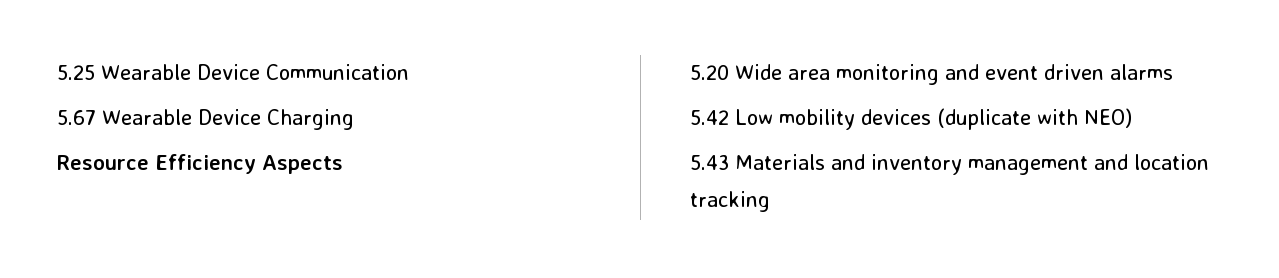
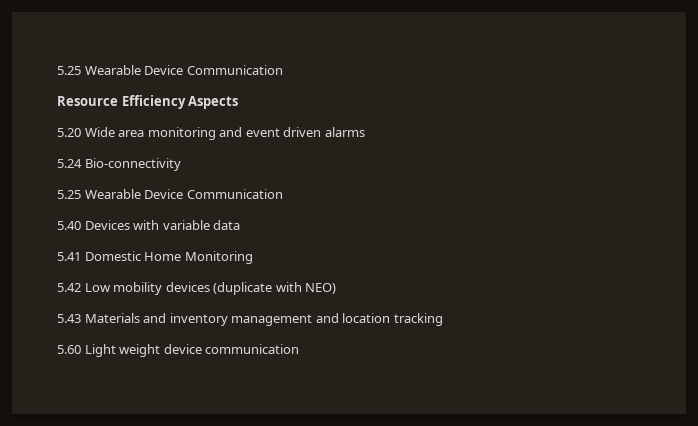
[56,64,409,80] [56,109,354,130] 5.25 Wearable Device Communication // 5.67 Wearable Device Charging -> [57,65,283,75] 5.25 Wearable Device Communication
(1173, 72) none -> [57,158,181,171] [57,189,283,199] [57,220,241,230] [57,251,253,264] // 5.24 Bio-connectivity // 5.25 Wearable Device Communication // 5.40 Devices with variable data // 5.41 Domestic Home Monitoring
(770, 201) none -> [57,344,300,357] // 5.60 Light weight device communication

